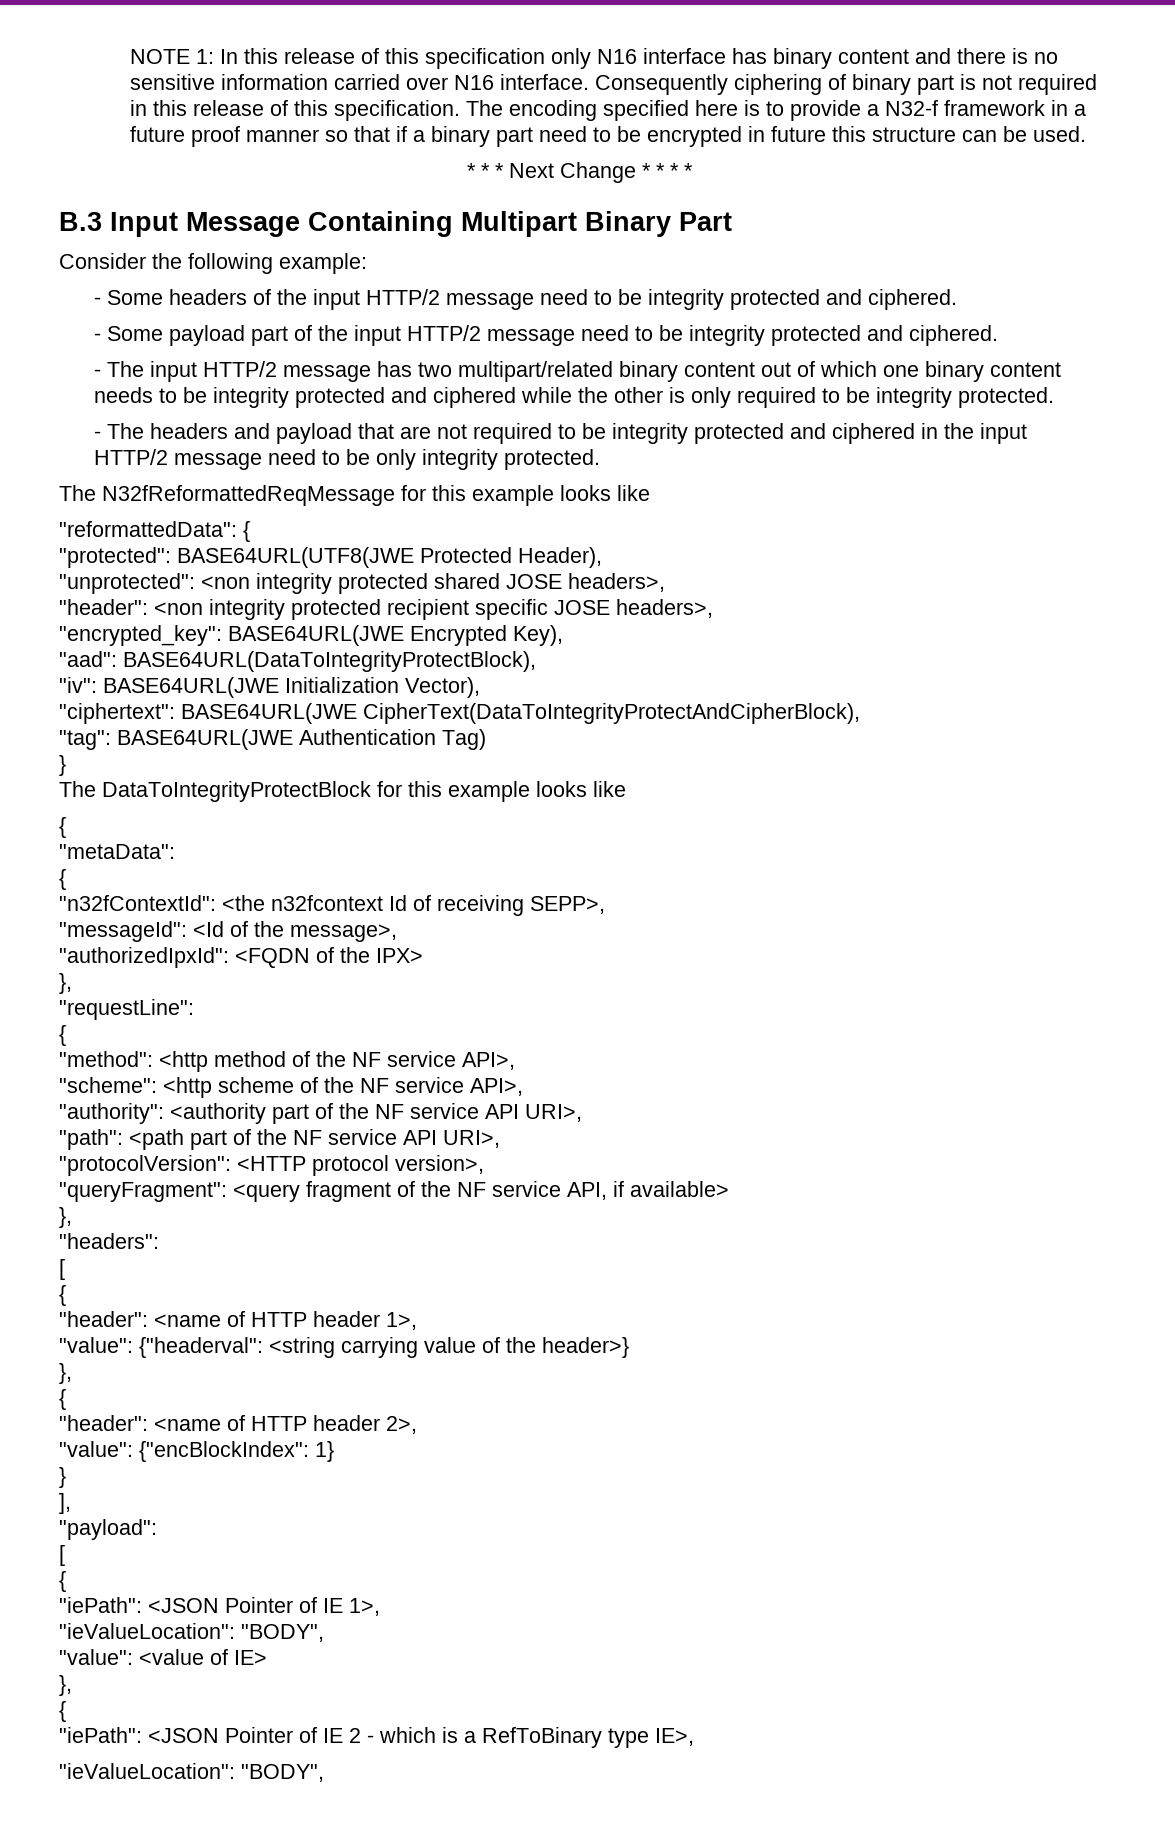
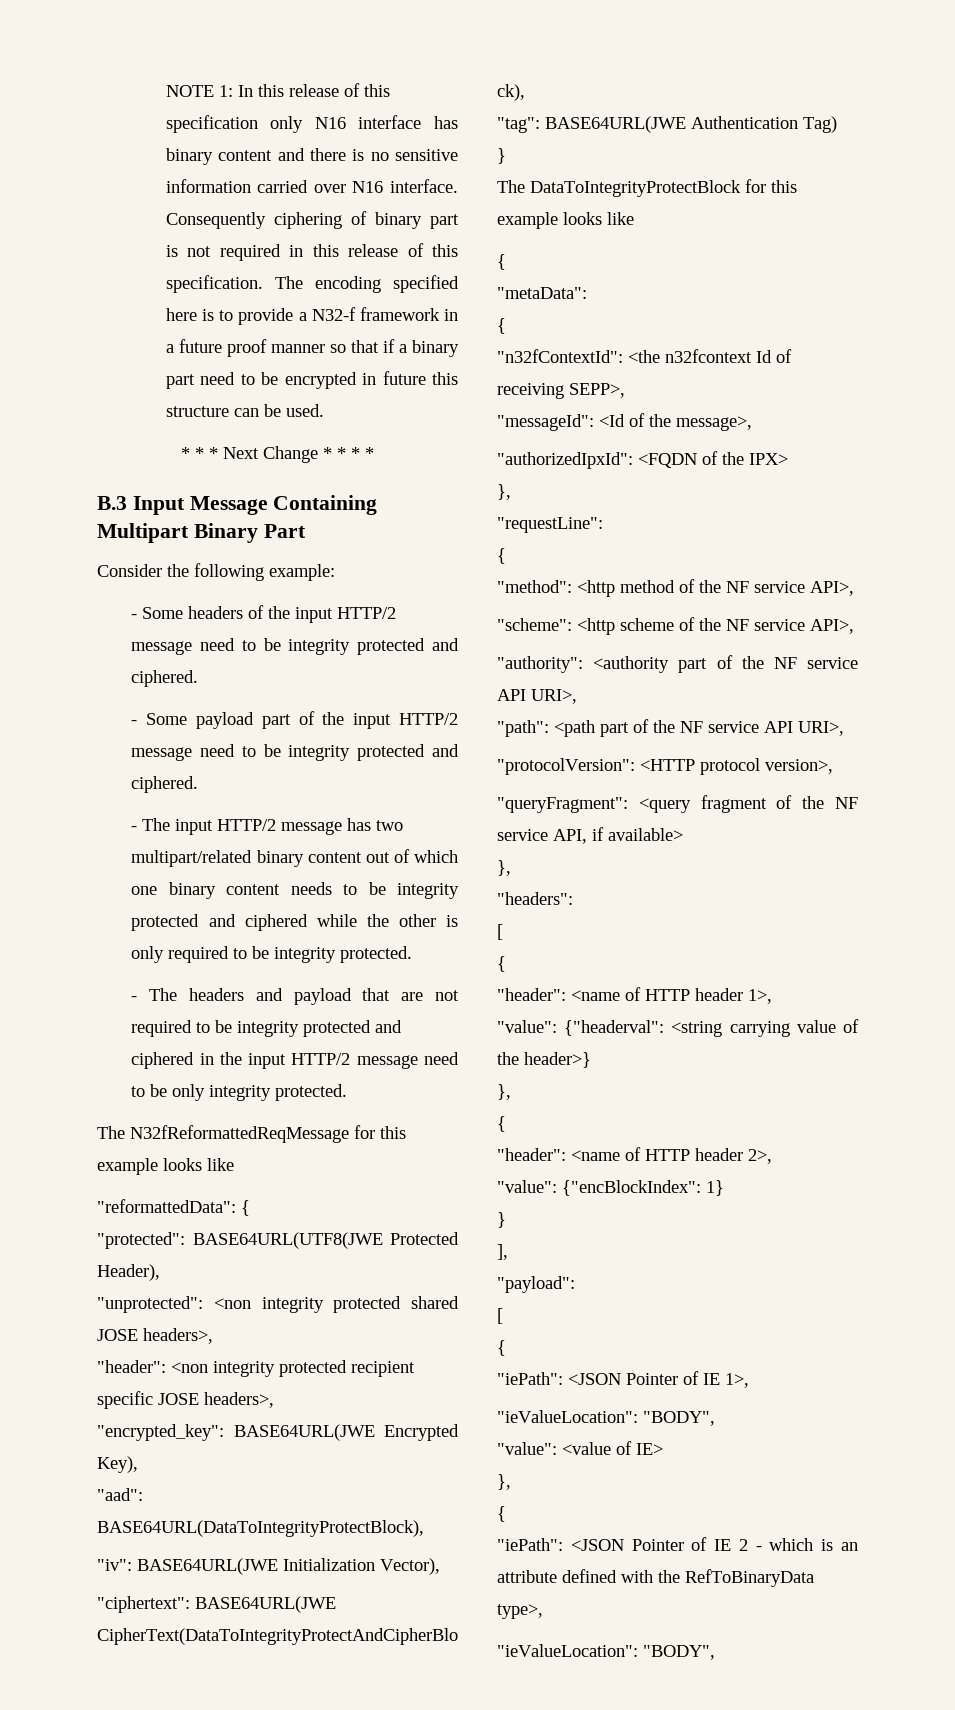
[464,1727,694,1748] a RefToBinary type IE>, -> [841,1542,858,1551] [497,1569,814,1587] [497,1604,543,1619] an attribute defined with the RefToBinaryData type>,

